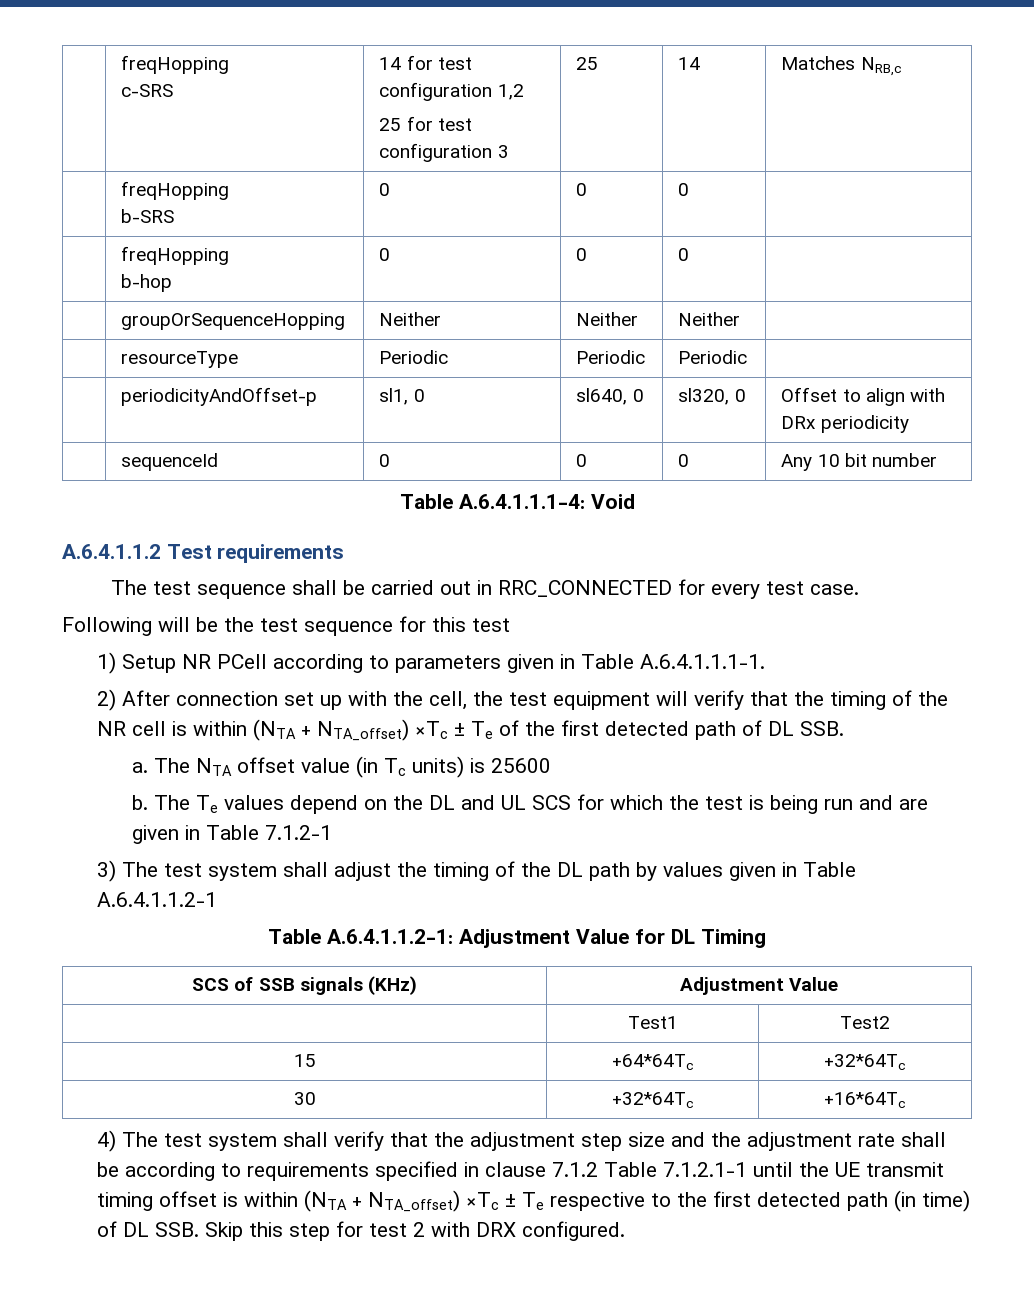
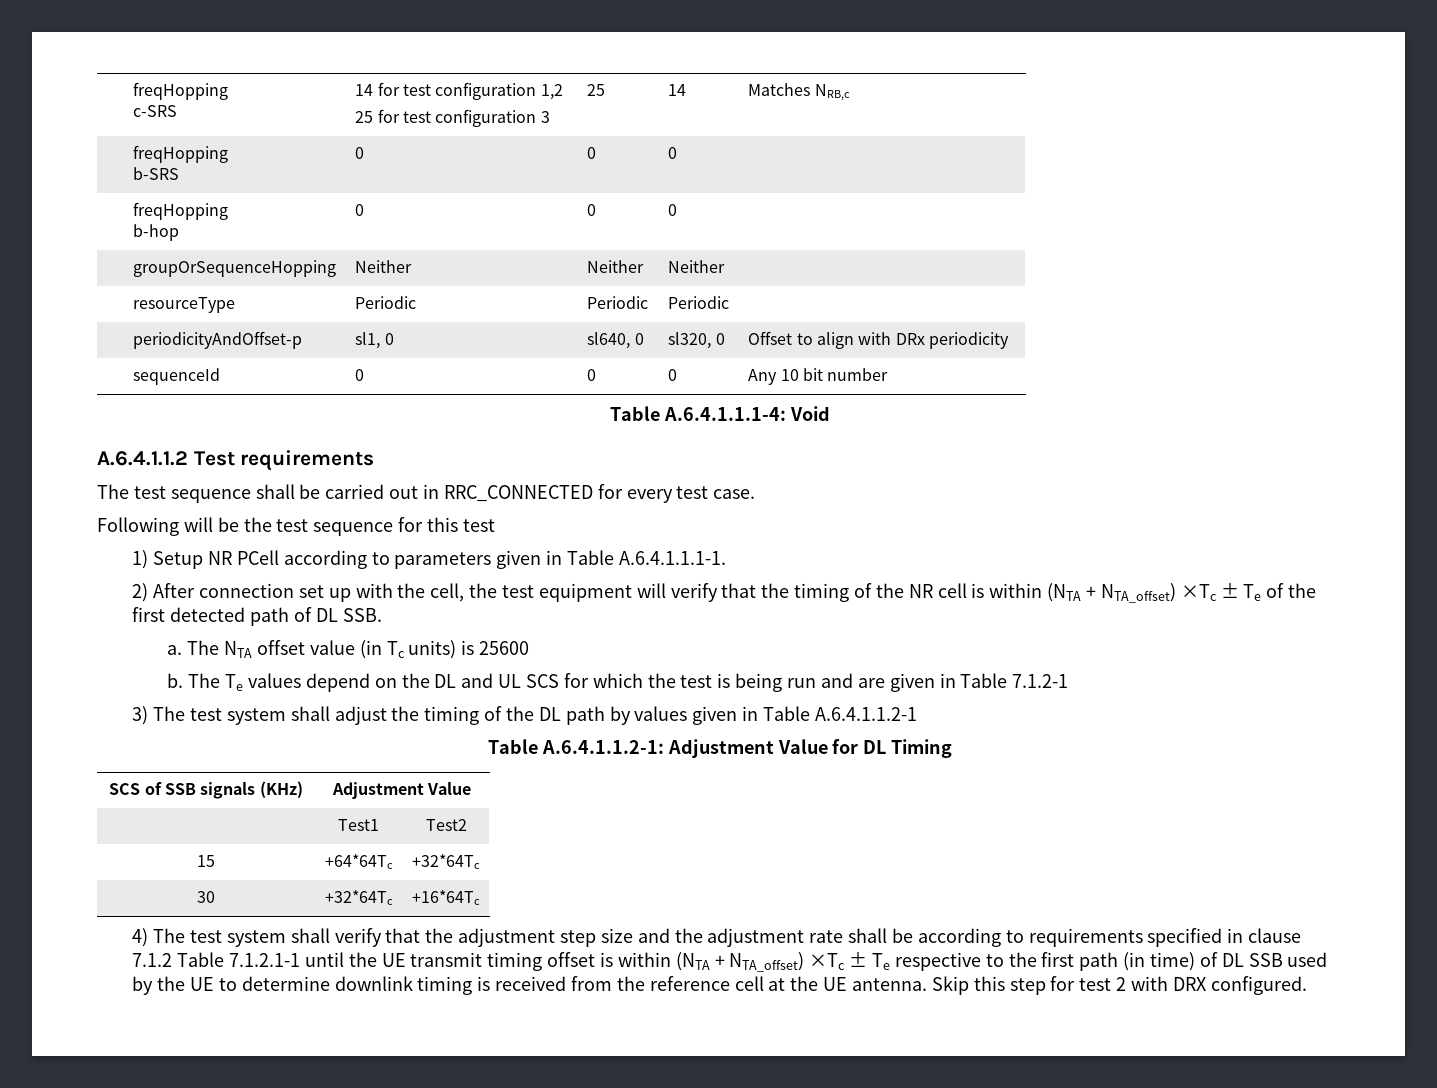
[756,1192,841,1207] detected -> (1075, 959) none
[154,1222,199,1237] SSB. -> [1248,952,1328,967] [132,976,927,995] SSB used by the UE to determine downlink timing is received from the reference cell at the UE antenna.

